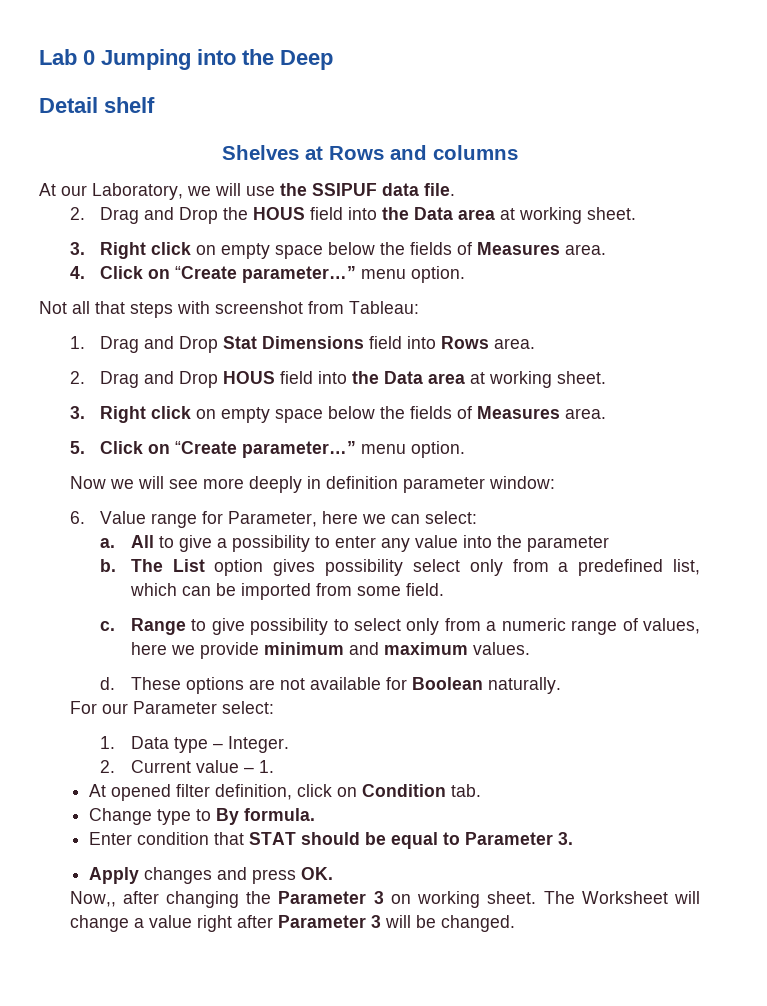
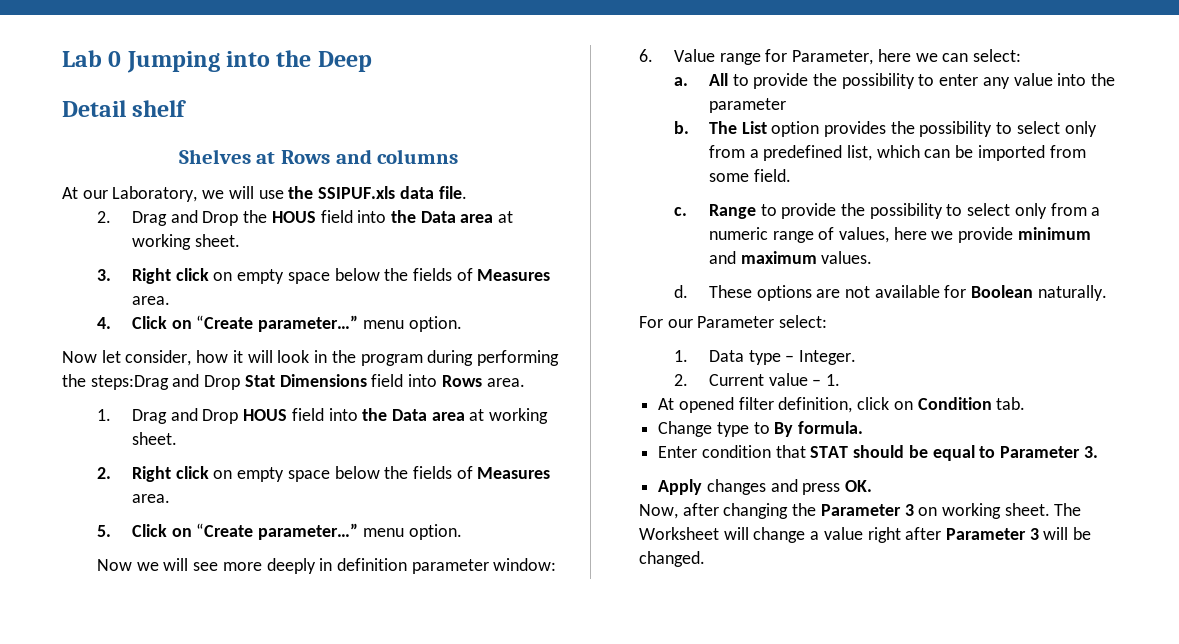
[312,183,377,196] SSIPUF -> [318,186,396,199] SSIPUF.xls
[39,301,419,318] [69,336,140,353] Not all that steps with screenshot from Tableau: // 1. Drag -> [62,350,559,366] [62,374,169,390] Now let consider, how it will look in the program during performing the steps:Drag
[69,371,85,384] 2. -> [96,409,111,421] 1.
[69,406,85,419] 3. -> [96,467,111,479] 2.
[178,535,227,552] give a -> [753,73,838,89] provide the
[273,559,404,576] gives possibility -> [824,121,1013,137] provides the possibility to
[211,618,245,635] give -> [781,203,866,219] provide the
[69,891,116,907] Now,, -> [638,504,678,519] Now,

